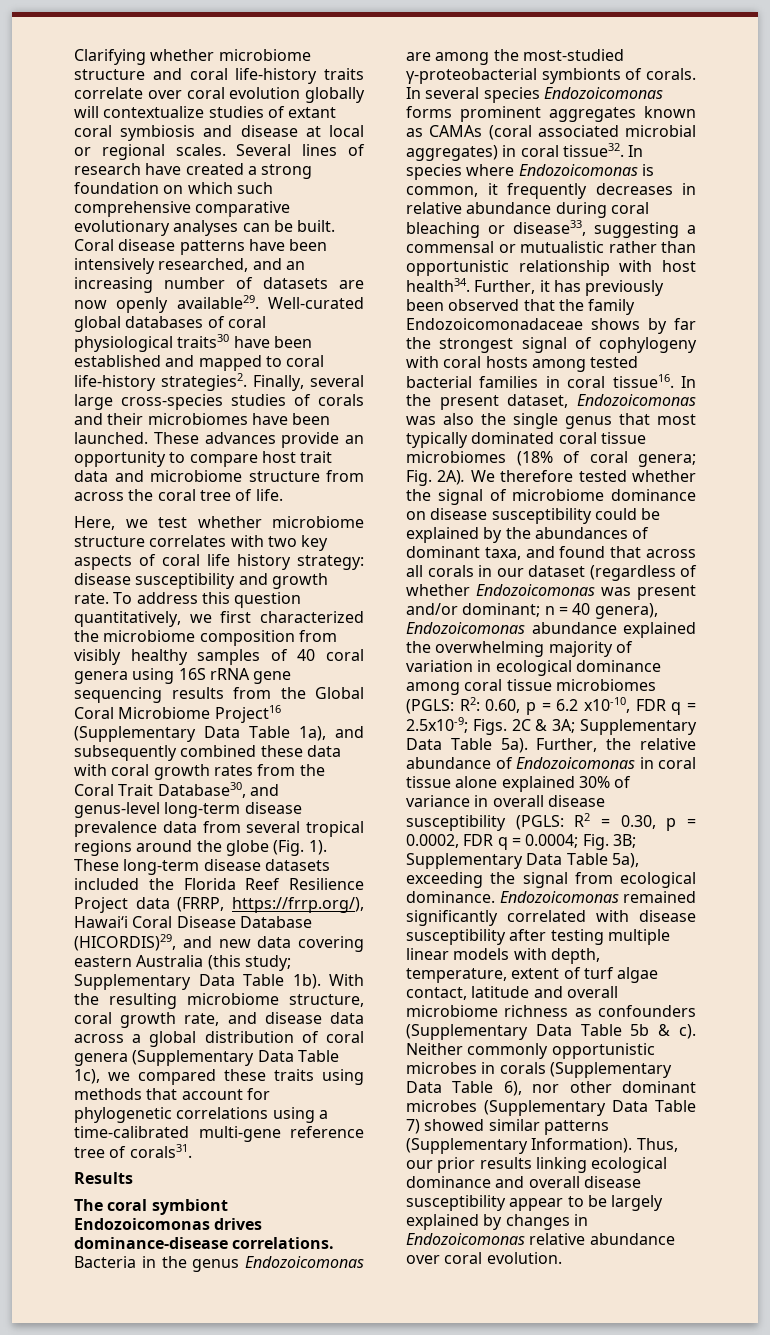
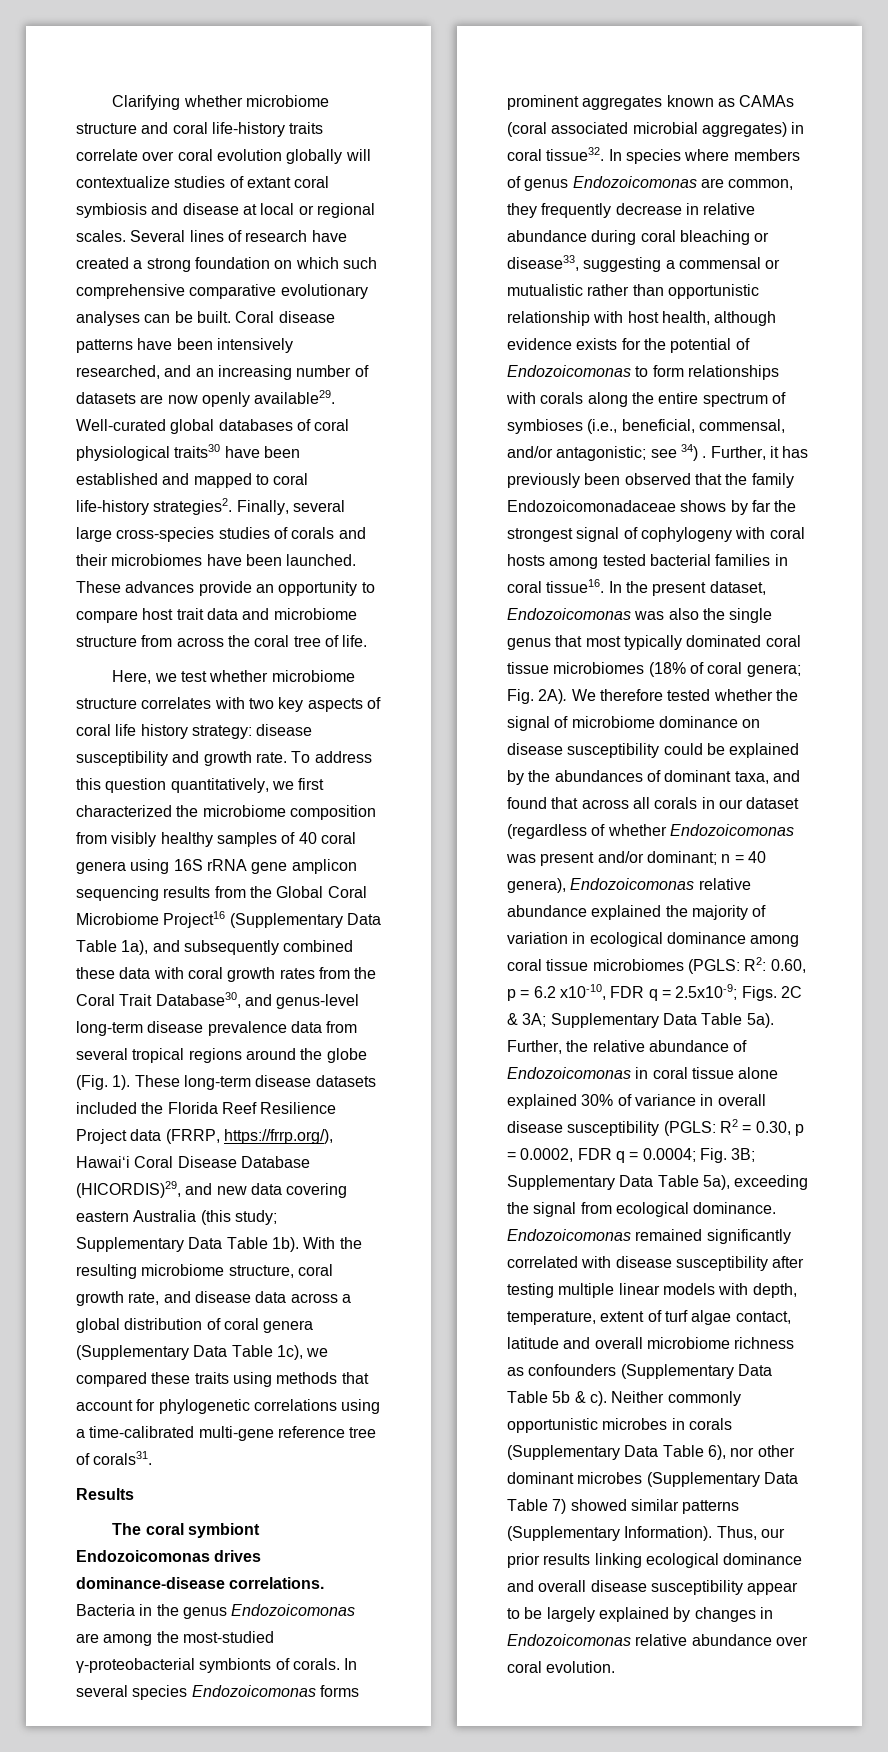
(292, 677) none -> [291,859,357,874] amplicon
[518,164,654,176] [406,183,673,199] Endozoicomonas is common, it frequently decreases -> [733,149,800,161] [507,176,794,191] [507,203,682,218] members of genus Endozoicomonas are common, they frequently decrease
[406,278,470,292] health34. -> [661,311,777,326] [507,338,750,353] [507,365,779,380] [506,392,786,407] [507,419,785,434] [507,444,707,461] health, although evidence exists for the potential of Endozoicomonas to form relationships with corals along the entire spectrum of symbioses (i.e., beneficial, commensal, and/or antagonistic; see 34) .
(525, 628) none -> [698,878,751,890] relative
[435,641,545,657] overwhelming -> (688, 911) none

